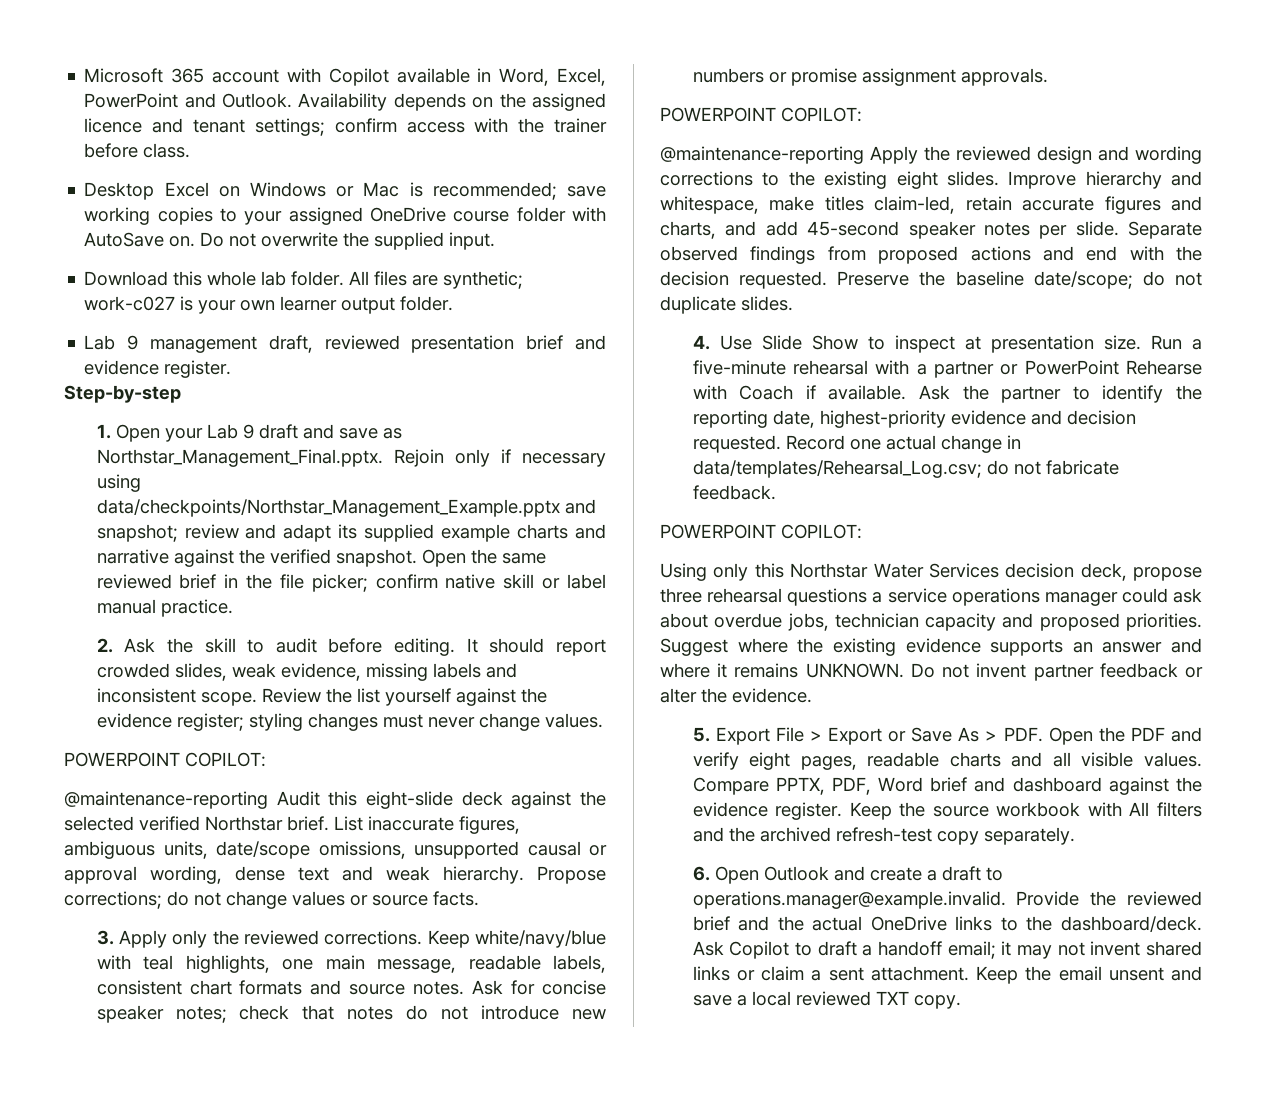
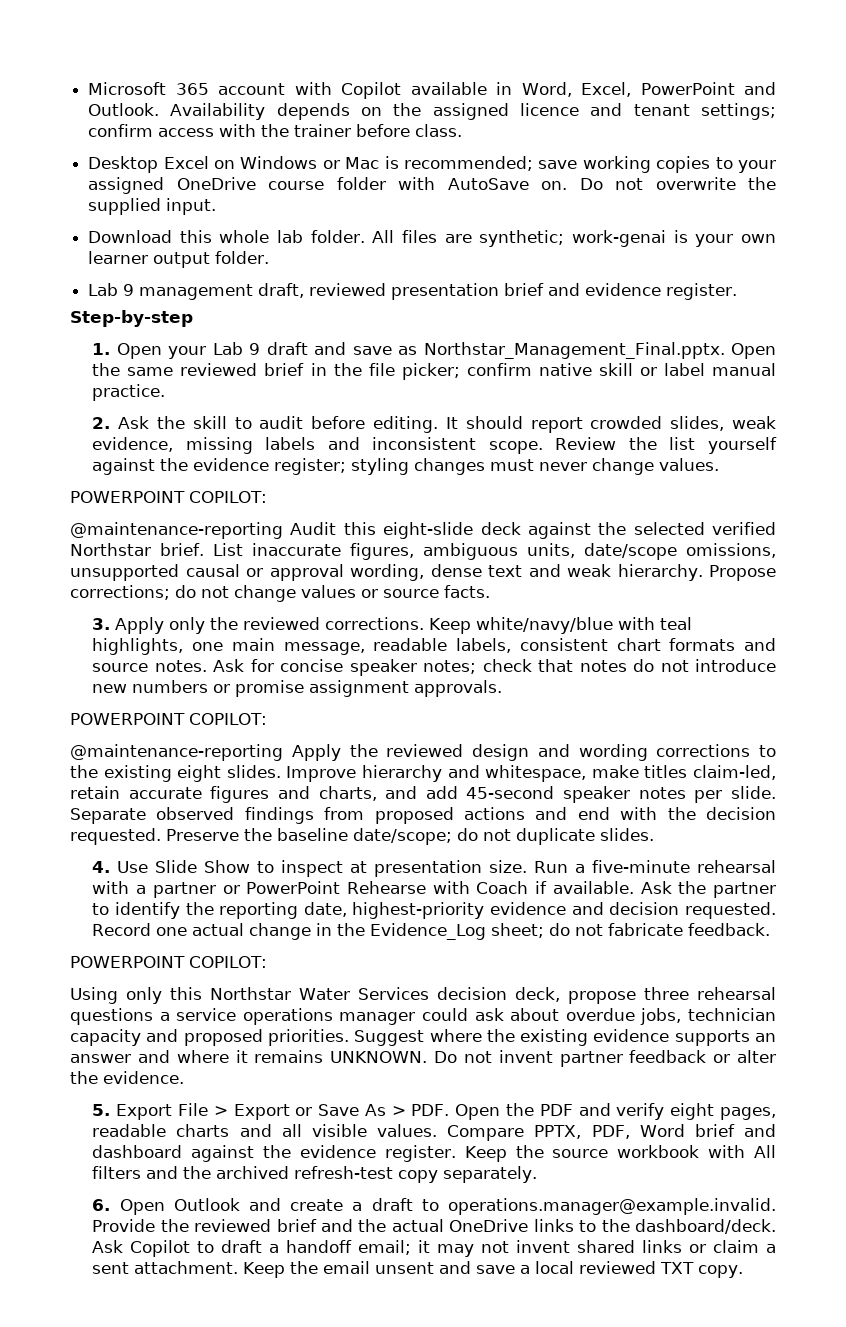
[84,296,176,311] work-c027 -> [572,230,667,247] work-genai
[393,449,606,467] [96,474,141,492] [96,499,596,517] [96,524,606,542] [96,549,417,567] Rejoin only if necessary using data/checkpoints/Northstar_Management_Example.pptx and snapshot; review and adapt its supplied example charts and narrative against the verified snapshot. -> (725, 350) none
[692,460,982,478] data/templates/Rehearsal_Log.csv; -> [337,923,545,940] the Evidence_Log sheet;

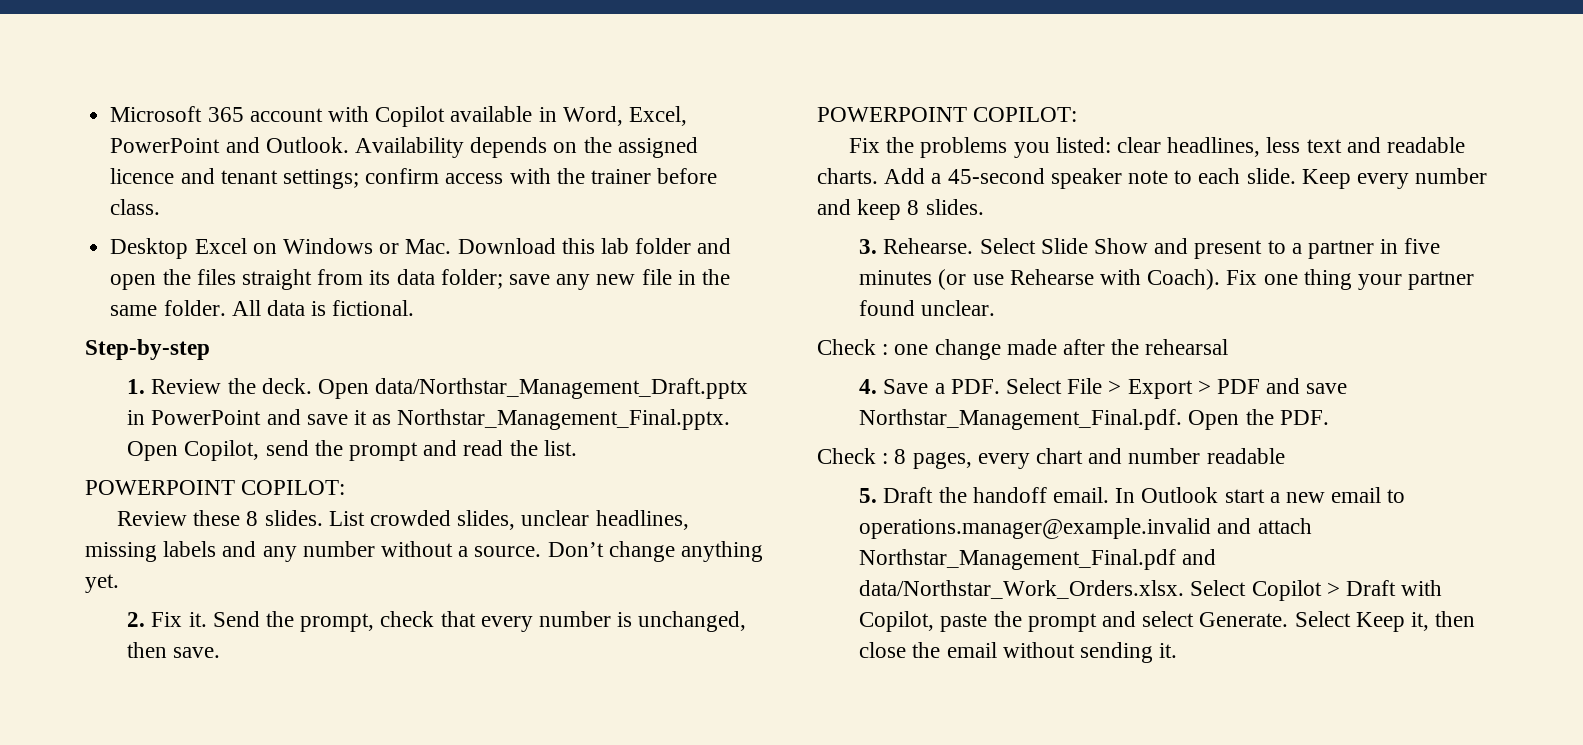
[345,156,777,173] [88,177,777,194] [88,198,217,215] [88,230,776,247] [88,251,270,268] [88,283,738,300] [70,310,193,327] [92,342,392,359] Mac is recommended; save working copies to your assigned OneDrive course folder with AutoSave on. Do not overwrite the supplied input. // Download this whole lab folder. All files are synthetic; work-genai is your own learner output folder. // Lab 9 management draft, reviewed presentation brief and evidence register. // Step-by-step // 1. Open your Lab 9 draft and save -> [405,238,732,254] [110,269,731,290] [110,300,415,316] [85,339,210,360] [127,378,749,399] [127,409,367,425] Mac. Download this lab folder and open the files straight from its data folder; save any new file in the same folder. All data is fictional. // Step-by-step // 1. Review the deck. Open data/Northstar_Management_Draft.pptx in PowerPoint and save it
[92,363,777,380] [92,384,166,401] [92,416,776,433] [92,437,777,454] [92,458,720,475] [70,491,267,503] [70,522,776,539] [70,543,776,560] [70,564,776,581] [70,585,490,602] [92,617,693,634] [92,638,777,655] [92,659,777,676] [92,680,503,697] [70,713,267,725] [70,744,776,761] [70,765,777,782] [70,786,776,803] [70,807,776,824] [70,828,654,845] [92,860,777,877] [92,881,777,898] [92,902,776,919] [92,923,771,940] [70,956,267,968] [70,987,776,1004] [70,1008,777,1025] [70,1029,776,1046] [70,1050,777,1067] [70,1071,184,1084] [92,1103,776,1120] [92,1124,777,1141] [92,1145,776,1162] [92,1166,538,1183] [92,1198,777,1215] [92,1219,776,1234] [92,1240,776,1257] [92,1261,744,1278] the same reviewed brief in the file picker; confirm native skill or label manual practice. // 2. Ask the skill to audit before editing. It should report crowded slides, weak evidence, missing labels and inconsistent scope. Review the list yourself against the evidence register; styling changes must never change values. // POWERPOINT COPILOT: // @maintenance-reporting Audit this eight-slide deck against the selected verified Northstar brief. List inaccurate figures, ambiguous units, date/scope omissions, unsupported causal or approval wording, dense text and weak hierarchy. Propose corrections; do not change values or source facts. // 3. Apply only the reviewed corrections. Keep white/navy/blue with teal highlights, one main message, readable labels, consistent chart formats and source notes. Ask for concise speaker notes; check that notes do not introduce new numbers or promise assignment approvals. // POWERPOINT COPILOT: // @maintenance-reporting Apply the reviewed design and wording corrections to the existing eight slides. Improve hierarchy and whitespace, make titles claim-led, retain accurate figures and charts, and add 45-second speaker notes per slide. Separate observed findings from proposed actions and end with the decision requested. Preserve the baseline date/scope; do not duplicate slides. // 4. Use Slide Show to inspect at presentation size. Run a five-minute rehearsal with a partner or PowerPoint Rehearse with Coach if available. Ask the partner to identify the reporting date, highest-priority evidence and decision requested. Record one actual change in the Evidence_Log sheet; do not fabricate feedback. // POWERPOINT COPILOT: // Using only this Northstar Water Services decision deck, propose three rehearsal questions a service operations manager could ask about overdue jobs, technician capacity and proposed priorities. Suggest where the existing evidence supports an answer and where it remains UNKNOWN. Do not invent partner feedback or alter the evidence. // 5. Export File > Export or Save As > PDF. Open the PDF and verify eight pages, readable charts and all visible values. Compare PPTX, PDF, Word brief and dashboard against the evidence register. Keep the source workbook with All filters and the archived refresh-test copy separately. // 6. Open Outlook and create a draft to operations.manager@example.invalid. Provide the reviewed brief and the actual OneDrive links to the dashboard/deck. Ask Copilot to draft a handoff email; it may not invent shared links or claim a sent attachment. Keep the email unsent and save a local reviewed TXT copy. -> [184,440,577,461] [85,480,346,495] [117,510,689,530] [85,541,764,562] [85,574,119,593] [127,611,747,632] [127,642,221,658] [817,107,1078,122] [849,137,1466,158] [817,168,1488,189] [817,199,984,220] [859,238,1441,259] [859,269,1475,290] [859,300,996,316] [817,339,1229,360] [859,378,1348,399] [859,409,1329,430] [817,448,1285,469] [859,487,1406,503] [859,518,1312,539] [859,549,1217,570] [859,580,1443,601] [859,611,1476,632] [859,642,1178,663] Copilot, send the prompt and read the list. // POWERPOINT COPILOT: // Review these 8 slides. List crowded slides, unclear headlines, missing labels and any number without a source. Don’t change anything yet. // 2. Fix it. Send the prompt, check that every number is unchanged, then save. // POWERPOINT COPILOT: // Fix the problems you listed: clear headlines, less text and readable charts. Add a 45-second speaker note to each slide. Keep every number and keep 8 slides. // 3. Rehearse. Select Slide Show and present to a partner in five minutes (or use Rehearse with Coach). Fix one thing your partner found unclear. // Check : one change made after the rehearsal // 4. Save a PDF. Select File > Export > PDF and save Northstar_Management_Final.pdf. Open the PDF. // Check : 8 pages, every chart and number readable // 5. Draft the handoff email. In Outlook start a new email to operations.manager@example.invalid and attach Northstar_Management_Final.pdf and data/Northstar_Work_Orders.xlsx. Select Copilot > Draft with Copilot, paste the prompt and select Generate. Select Keep it, then close the email without sending it.

